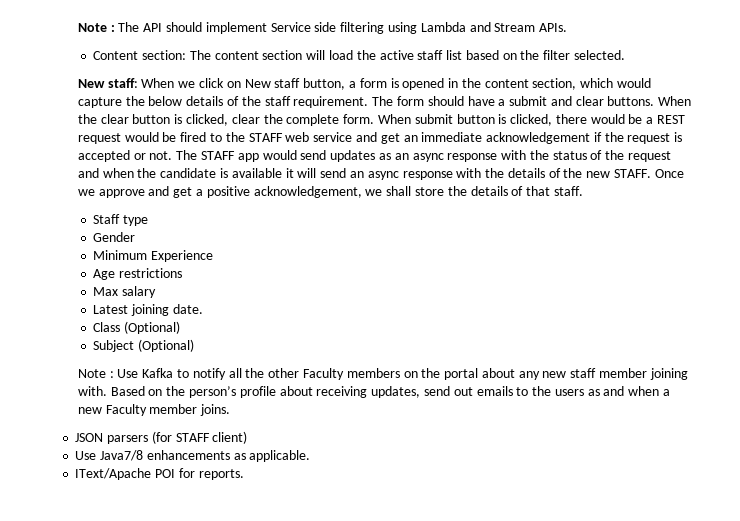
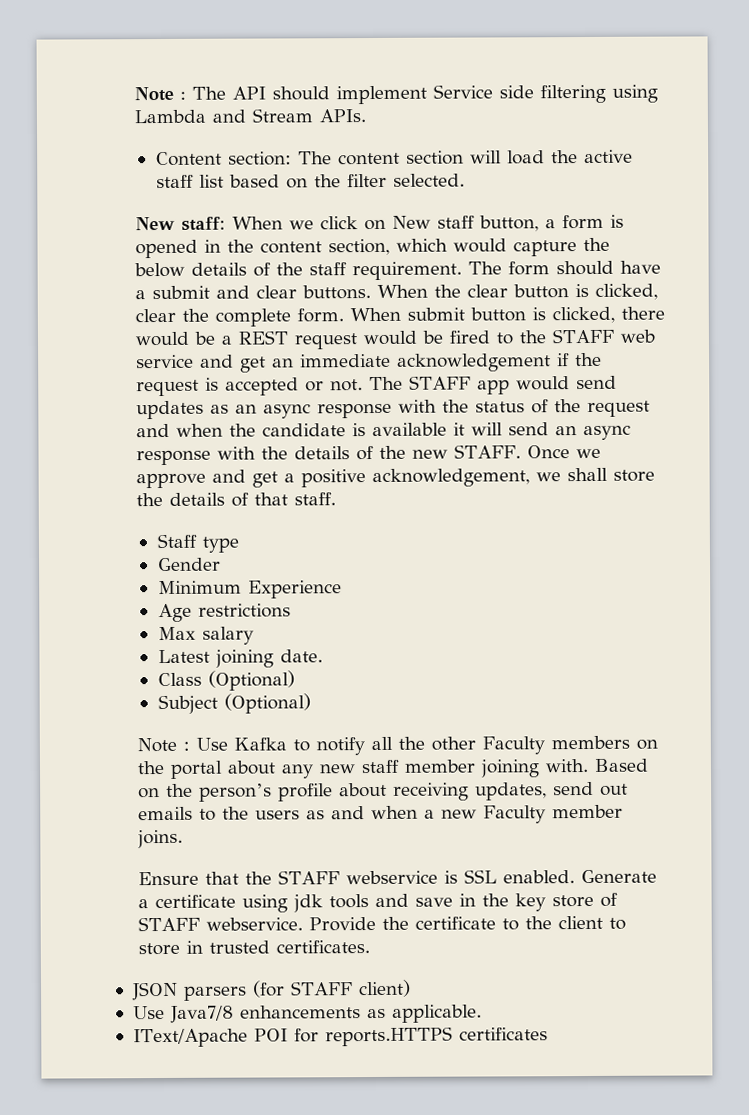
(231, 410) none -> [137,869,657,886] [137,892,618,913] [137,915,626,932] [137,940,370,956] // Ensure that the STAFF webservice is SSL enabled. Generate a certificate using jdk tools and save in the key store of STAFF webservice. Provide the certificate to the client to store in trusted certificates.
[198,469,244,480] reports. -> [324,1026,548,1047] reports.HTTPS certificates

